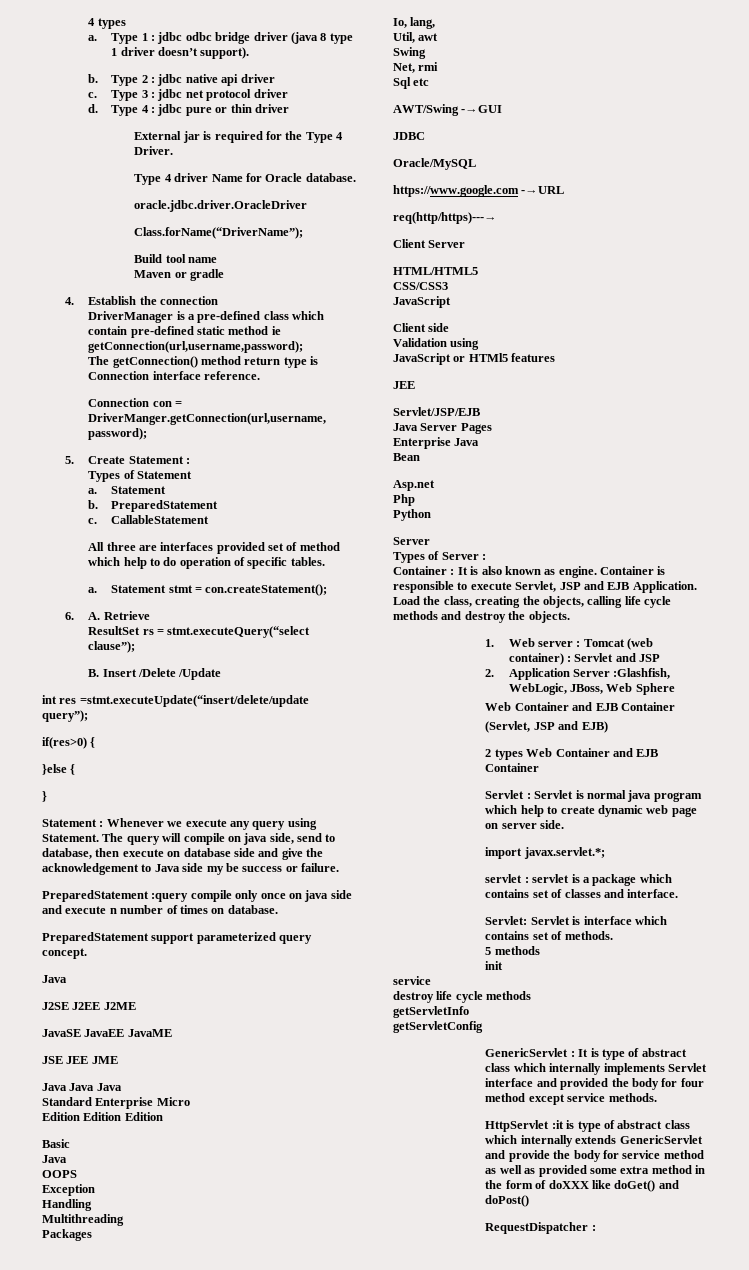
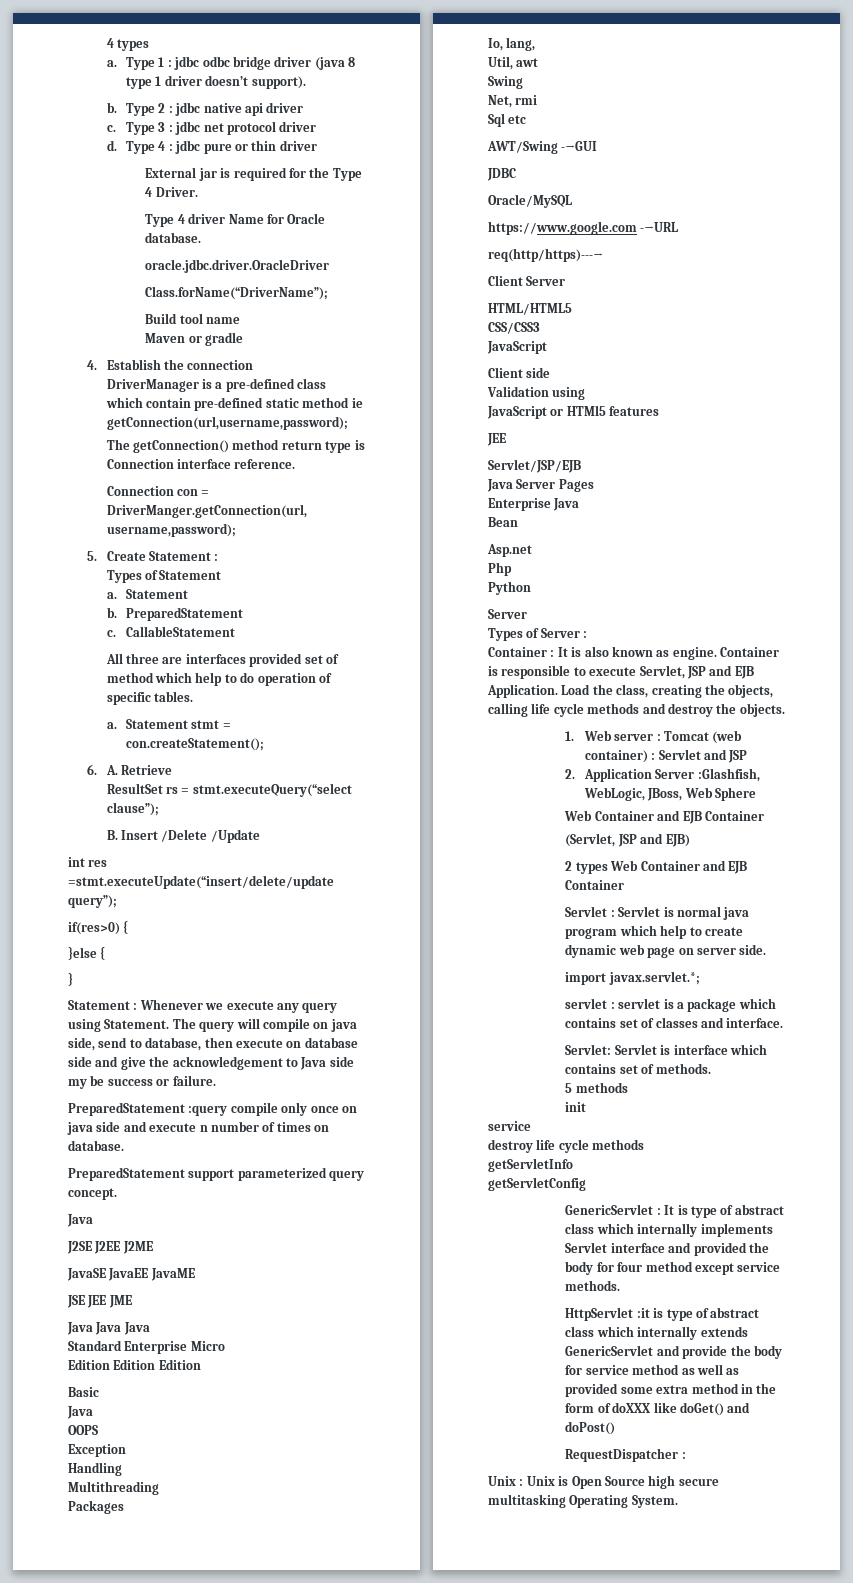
(596, 1228) none -> [488,1475,719,1489] [488,1494,678,1508] // Unix : Unix is Open Source high secure multitasking Operating System.

